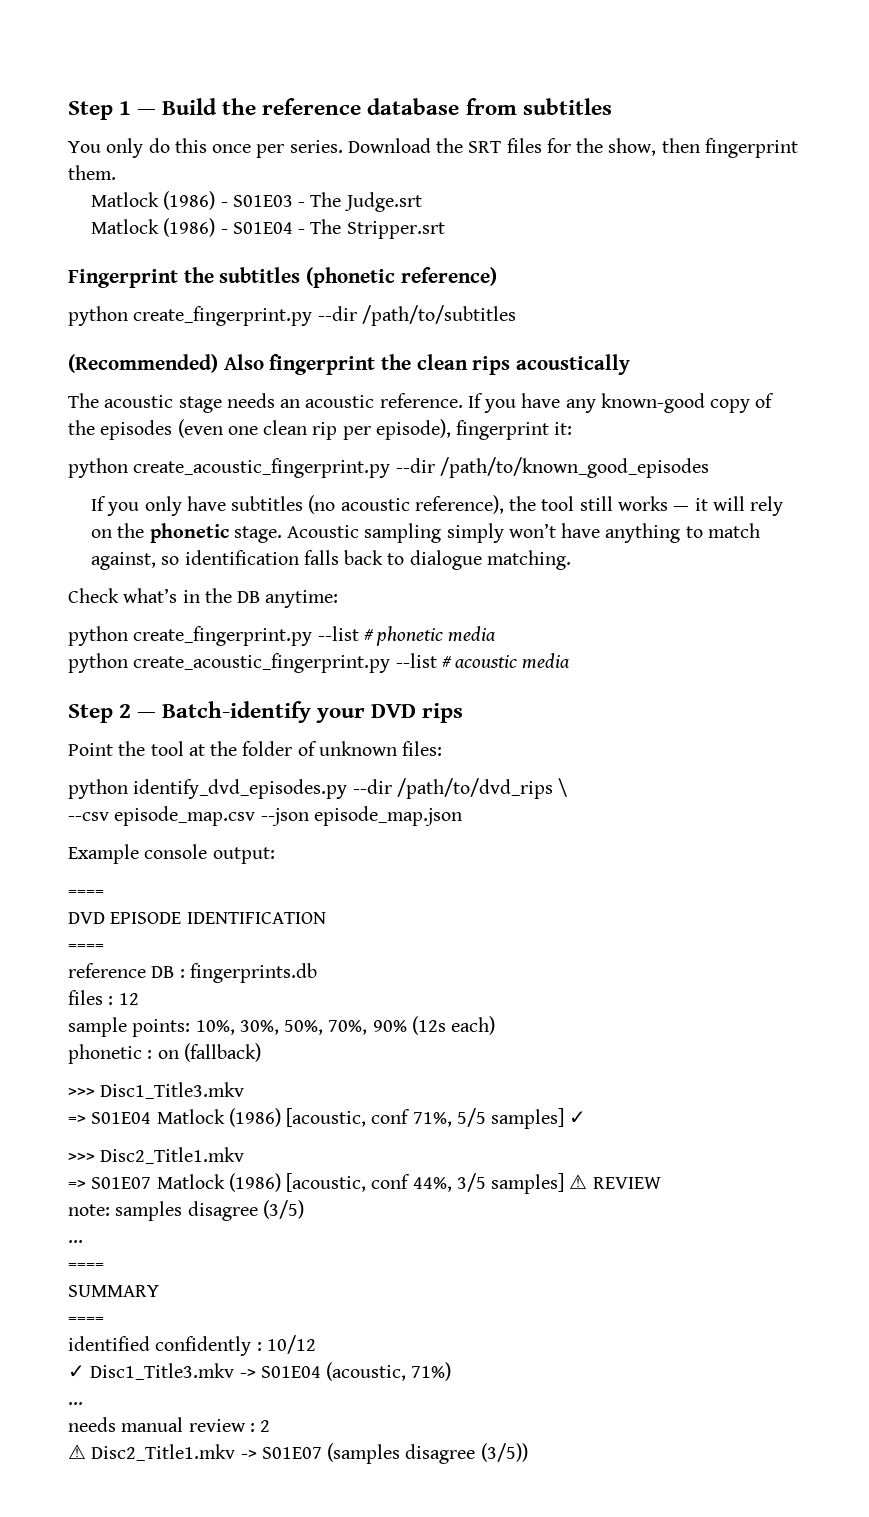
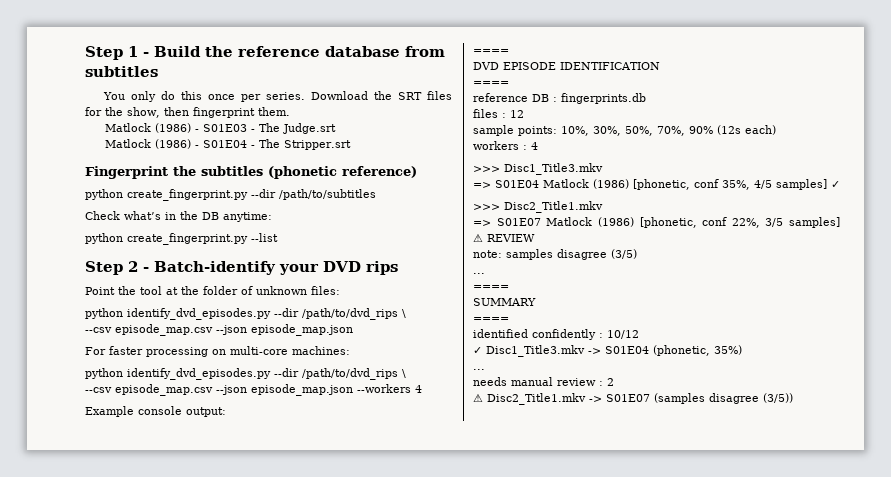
[137,109,157,115] — -> [143,52,149,57] -
[68,354,631,375] [68,393,775,413] [68,419,573,440] [68,457,709,478] [91,495,784,516] [91,523,760,543] [91,550,571,570] // (Recommended) Also fingerprint the clean rips acoustically // The acoustic stage needs an acoustic reference. If you have any known-good copy of the episodes (even one clean rip per episode), fingerprint it: // python create_acoustic_fingerprint.py --dir /path/to/known_good_episodes // If you only have subtitles (no acoustic reference), the tool still works — it will rely on the phonetic stage. Acoustic sampling simply won’t have anything to match against, so identification falls back to dialogue matching. -> (376, 194) none
[363,626,497,646] [68,653,571,673] # phonetic media // python create_acoustic_fingerprint.py --list # acoustic media -> (278, 237) none
[137,712,157,718] — -> [143,267,149,272] -
(462, 816) none -> [85,346,350,357] [85,368,406,380] [85,384,422,396] // For faster processing on multi-core machines: // python identify_dvd_episodes.py --dir /path/to/dvd_rips \ // --csv episode_map.csv --json episode_map.json --workers 4
[68,1043,261,1064] phonetic : on (fallback) -> [473,141,538,150] workers : 4
[286,1108,486,1127] [acoustic, conf 71%, 5/5 -> [633,179,772,190] [phonetic, conf 35%, 4/5
[286,1173,452,1192] [acoustic, conf 44%, -> [639,217,760,228] [phonetic, conf 22%,
[326,1362,452,1381] (acoustic, 71%) -> [653,345,742,356] (phonetic, 35%)

